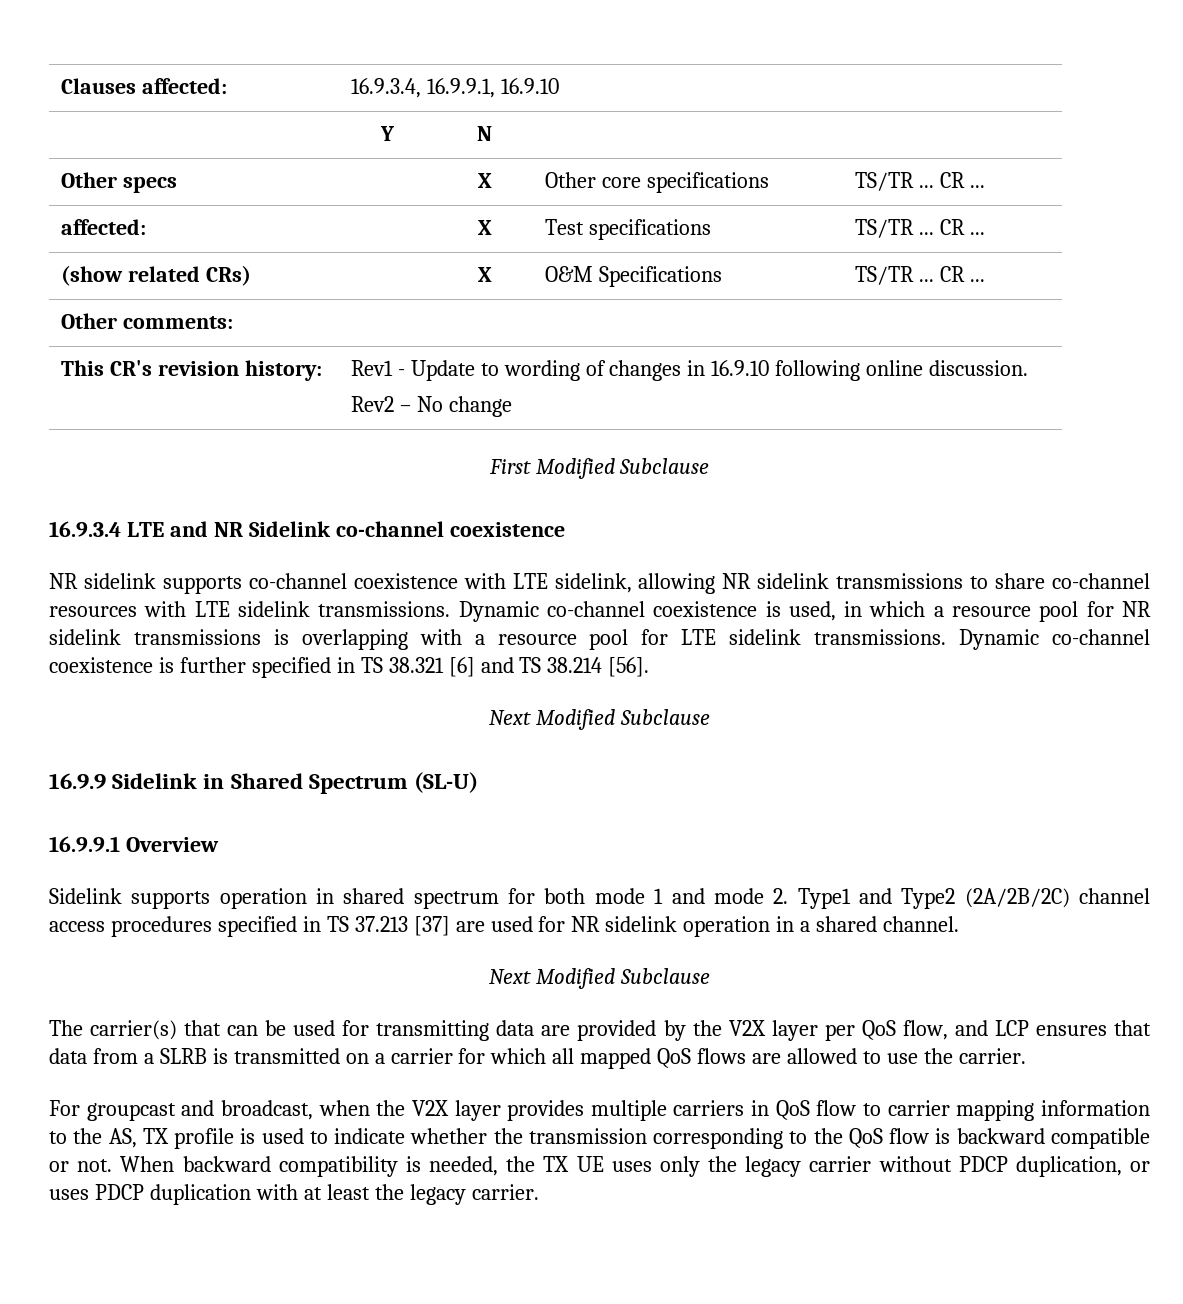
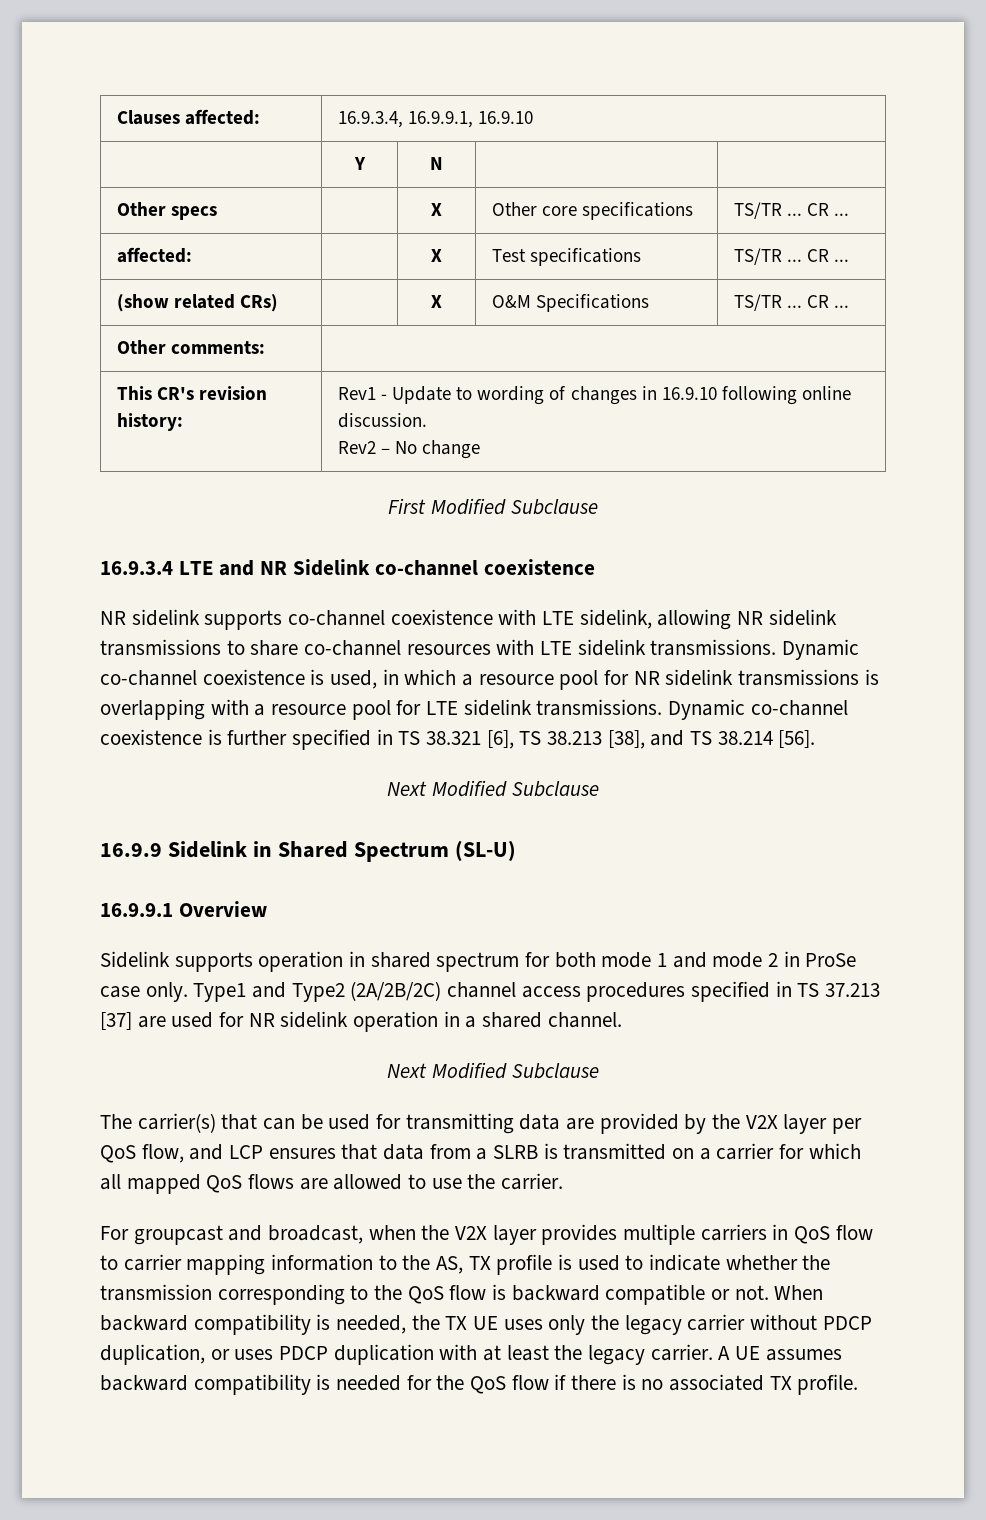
[448,657,475,677] [6] -> [486,730,645,749] [6], TS 38.213 [38],
[773,888,789,904] 2. -> [768,951,857,967] [100,982,188,1002] 2 in ProSe case only.
(539, 1192) none -> [718,1346,842,1361] [100,1374,859,1395] A UE assumes backward compatibility is needed for the QoS flow if there is no associated TX profile.

